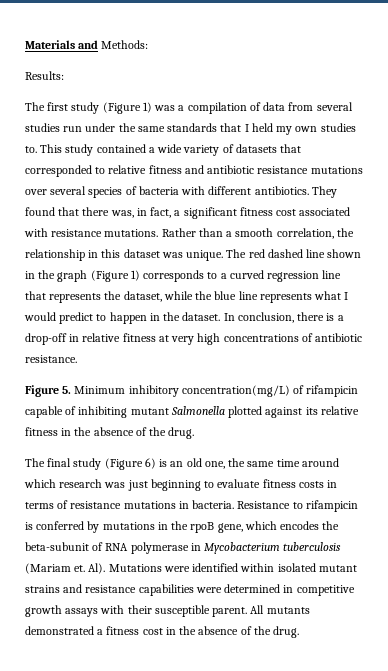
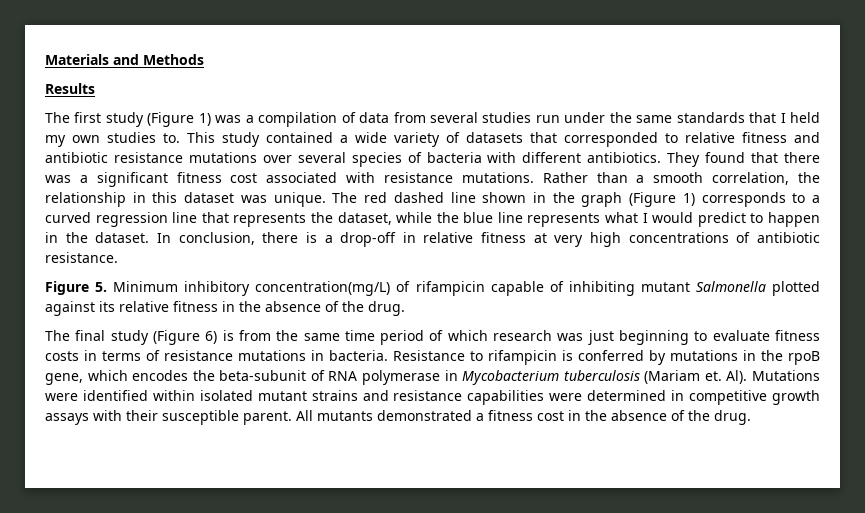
[101,40,149,49] [25,71,64,80] Methods: // Results: -> [143,54,204,65] [45,83,95,94] Methods // Results
[110,207,172,218] was, in fact, -> [45,175,71,183] was
[170,458,225,469] an old one, -> [238,330,271,341] from
[301,458,339,467] around -> [380,330,444,345] period of

